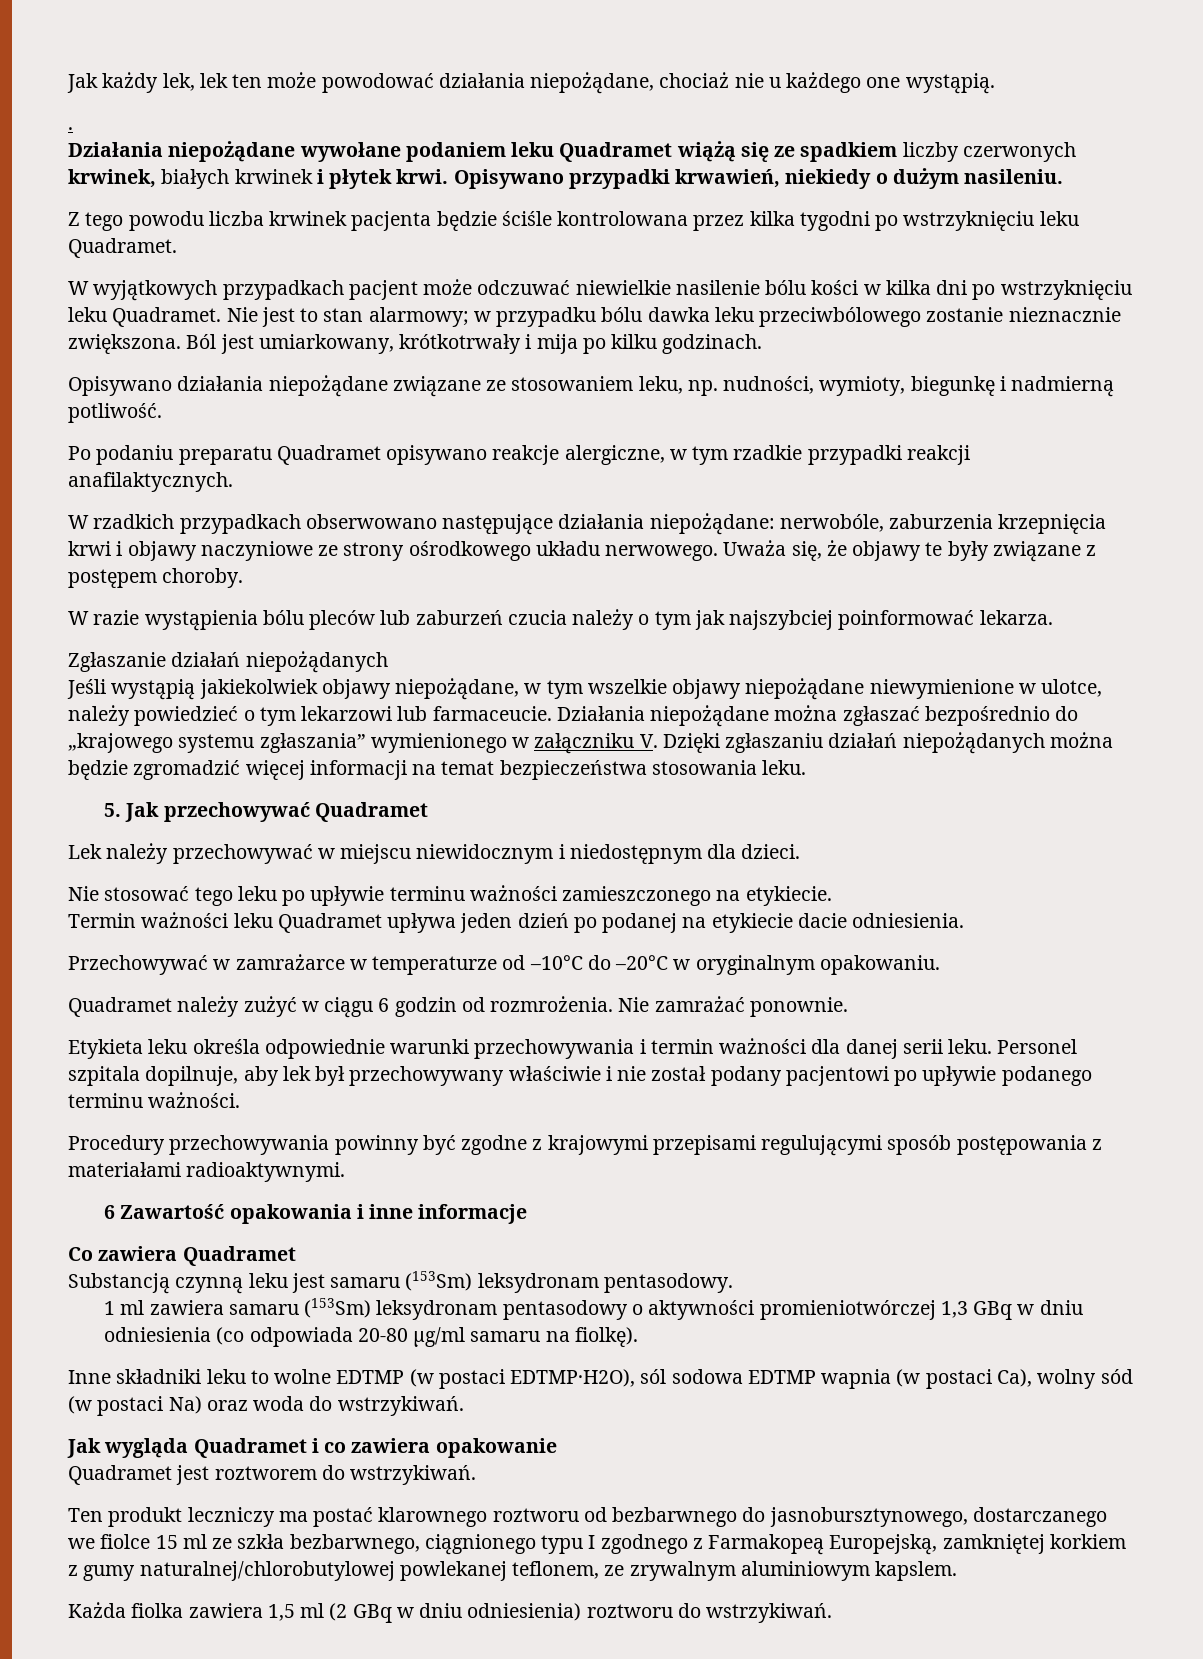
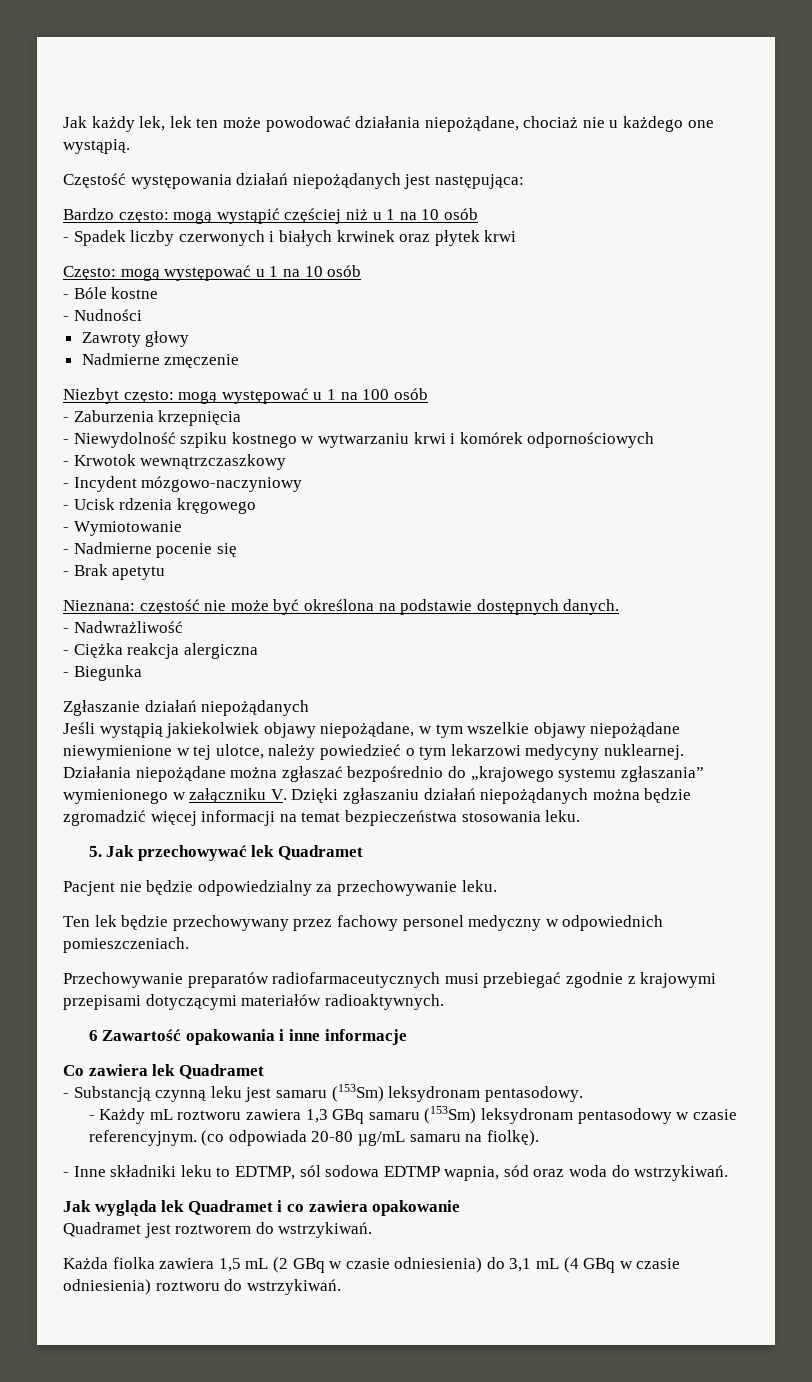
[68,127,73,130] [68,141,898,162] . // Działania niepożądane wywołane podaniem leku Quadramet wiążą się ze spadkiem -> [63,173,524,189] [63,208,478,224] [63,230,126,246] Częstość występowania działań niepożądanych jest następująca: // Bardzo często: mogą wystąpić częściej niż u 1 na 10 osób // - Spadek
[68,169,156,188] krwinek, -> [269,231,275,242] i
[316,168,1064,189] [68,211,1079,231] [68,238,177,258] [68,279,1132,301] [68,307,1121,327] [68,334,763,354] [68,375,1115,397] [68,403,162,423] [68,445,970,465] [68,472,233,492] [68,513,1107,535] [68,540,1097,562] [68,568,244,588] [68,609,1053,631] i płytek krwi. Opisywano przypadki krwawień, niekiedy o dużym nasileniu. // Z tego powodu liczba krwinek pacjenta będzie ściśle kontrolowana przez kilka tygodni po wstrzyknięciu leku Quadramet. // W wyjątkowych przypadkach pacjent może odczuwać niewielkie nasilenie bólu kości w kilka dni po wstrzyknięciu leku Quadramet. Nie jest to stan alarmowy; w przypadku bólu dawka leku przeciwbólowego zostanie nieznacznie zwiększona. Ból jest umiarkowany, krótkotrwały i mija po kilku godzinach. // Opisywano działania niepożądane związane ze stosowaniem leku, np. nudności, wymioty, biegunkę i nadmierną potliwość. // Po podaniu preparatu Quadramet opisywano reakcje alergiczne, w tym rzadkie przypadki reakcji anafilaktycznych. // W rzadkich przypadkach obserwowano następujące działania niepożądane: nerwobóle, zaburzenia krzepnięcia krwi i objawy naczyniowe ze strony ośrodkowego układu nerwowego. Uważa się, że objawy te były związane z postępem choroby. // W razie wystąpienia bólu pleców lub zaburzeń czucia należy o tym jak najszybciej poinformować lekarza. -> [399,230,517,246] [63,265,362,281] [63,287,159,299] [63,309,142,321] [81,331,190,347] [81,353,240,368] [63,388,428,404] [63,410,242,426] [63,432,655,448] [63,454,287,470] [63,476,303,492] [63,498,256,514] [63,521,182,536] [63,542,237,558] [63,564,166,580] [63,599,620,615] [63,621,183,633] [63,643,258,659] [63,665,142,681] oraz płytek krwi // Często: mogą występować u 1 na 10 osób // - Bóle kostne // - Nudności // Zawroty głowy // Nadmierne zmęczenie // Niezbyt często: mogą występować u 1 na 100 osób // - Zaburzenia krzepnięcia // - Niewydolność szpiku kostnego w wytwarzaniu krwi i komórek odpornościowych // - Krwotok wewnątrzczaszkowy // - Incydent mózgowo-naczyniowy // - Ucisk rdzenia kręgowego // - Wymiotowanie // - Nadmierne pocenie się // - Brak apetytu // Nieznana: częstość nie może być określona na podstawie dostępnych danych. // - Nadwrażliwość // - Ciężka reakcja alergiczna // - Biegunka
(1036, 688) none -> [193,745,212,760] tej
[397,706,552,721] lub farmaceucie. -> [525,744,684,760] medycyny nuklearnej.
[314,802,428,822] [68,843,801,864] [68,885,832,906] [68,912,965,933] [68,954,940,975] [68,996,848,1018] [68,1038,1078,1059] [68,1066,1092,1086] [68,1092,241,1108] [68,1135,1102,1156] [68,1162,346,1182] Quadramet // Lek należy przechowywać w miejscu niewidocznym i niedostępnym dla dzieci. // Nie stosować tego leku po upływie terminu ważności zamieszczonego na etykiecie. // Termin ważności leku Quadramet upływa jeden dzień po podanej na etykiecie dacie odniesienia. // Przechowywać w zamrażarce w temperaturze od –10°C do –20°C w oryginalnym opakowaniu. // Quadramet należy zużyć w ciągu 6 godzin od rozmrożenia. Nie zamrażać ponownie. // Etykieta leku określa odpowiednie warunki przechowywania i termin ważności dla danej serii leku. Personel szpitala dopilnuje, aby lek był przechowywany właściwie i nie został podany pacjentowi po upływie podanego terminu ważności. // Procedury przechowywania powinny być zgodne z krajowymi przepisami regulującymi sposób postępowania z materiałami radioaktywnymi. -> [251,845,364,860] [63,880,497,896] [63,915,664,931] [63,937,189,953] [63,972,717,988] [63,994,444,1010] lek Quadramet // Pacjent nie będzie odpowiedzialny za przechowywanie leku. // Ten lek będzie przechowywany przez fachowy personel medyczny w odpowiednich pomieszczeniach. // Przechowywanie preparatów radiofarmaceutycznych musi przebiegać zgodnie z krajowymi przepisami dotyczącymi materiałów radioaktywnych.
[182,1246,296,1266] Quadramet // -> [152,1064,264,1079] [63,1093,69,1098] lek Quadramet // -
[104,1298,1083,1320] [104,1327,212,1342] 1 ml zawiera samaru (153Sm) leksydronam pentasodowy o aktywności promieniotwórczej 1,3 GBq w dniu odniesienia -> [88,1106,737,1124] [88,1130,197,1146] - Każdy mL roztworu zawiera 1,3 GBq samaru (153Sm) leksydronam pentasodowy w czasie referencyjnym.
[413,1327,466,1347] µg/ml -> [358,1131,406,1146] µg/mL
(639, 1337) none -> [63,1172,69,1177] -
[274,1369,1133,1389] [68,1396,202,1416] wolne EDTMP (w postaci EDTMP·H2O), sól sodowa EDTMP wapnia (w postaci Ca), wolny sód (w postaci Na) -> [234,1165,529,1181] EDTMP, sól sodowa EDTMP wapnia, sód
(189, 1448) none -> [161,1200,185,1212] lek
[68,1507,1107,1527] [68,1534,1126,1555] [68,1561,958,1581] // Ten produkt leczniczy ma postać klarownego roztworu od bezbarwnego do jasnobursztynowego, dostarczanego we fiolce 15 ml ze szkła bezbarwnego, ciągnionego typu I zgodnego z Farmakopeą Europejską, zamkniętej korkiem z gumy naturalnej/chlorobutylowej powlekanej teflonem, ze zrywalnym aluminiowym kapslem. -> (373, 1230) none
[300,1603,325,1618] ml -> [245,1258,269,1269] mL
[419,1603,463,1618] dniu -> [345,1257,681,1273] czasie odniesienia) do 3,1 mL (4 GBq w czasie

